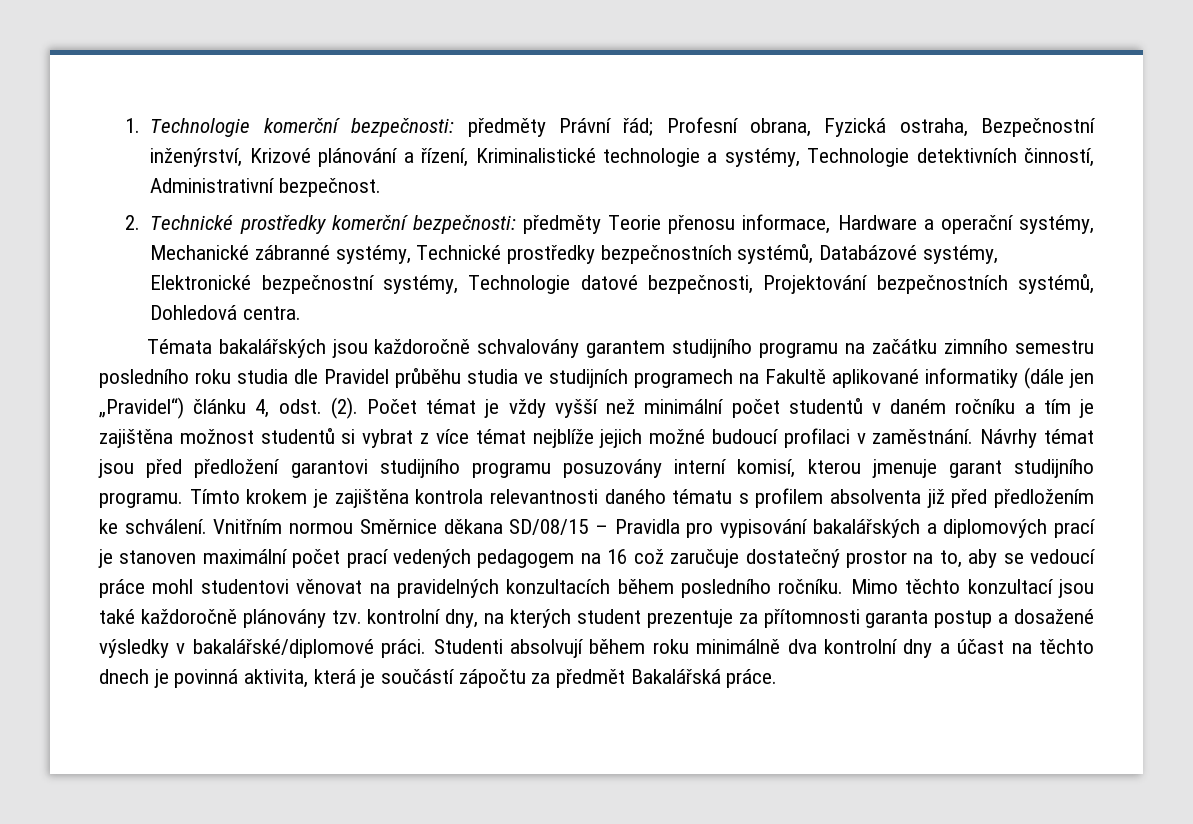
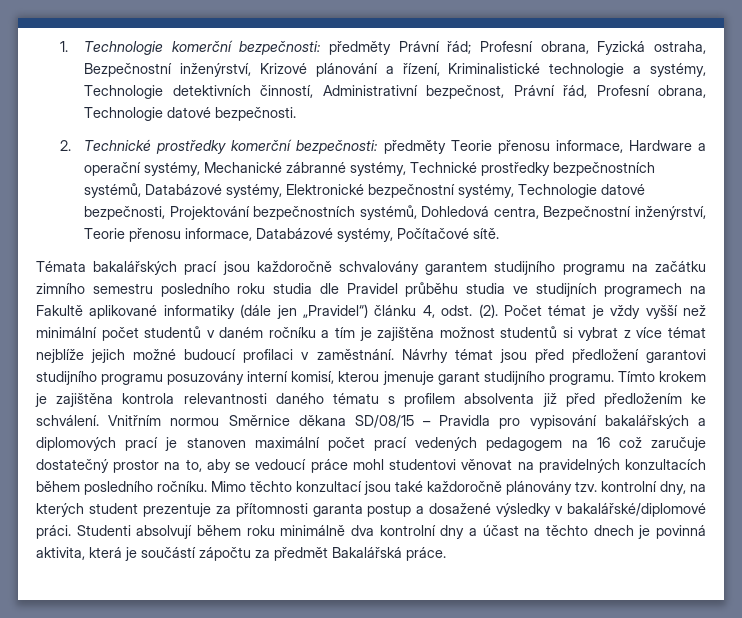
[279,178,382,197] bezpečnost. -> [426,85,706,99] [84,107,297,121] bezpečnost, Právní řád, Profesní obrana, Technologie datové bezpečnosti.
[243,306,302,320] centra. -> [493,206,707,220] [84,228,500,242] centra, Bezpečnostní inženýrství, Teorie přenosu informace, Databázové systémy, Počítačové sítě.
(326, 348) none -> [184,261,218,275] prací

